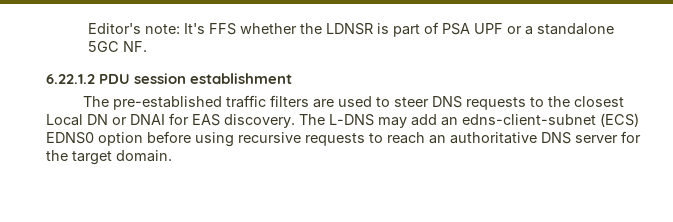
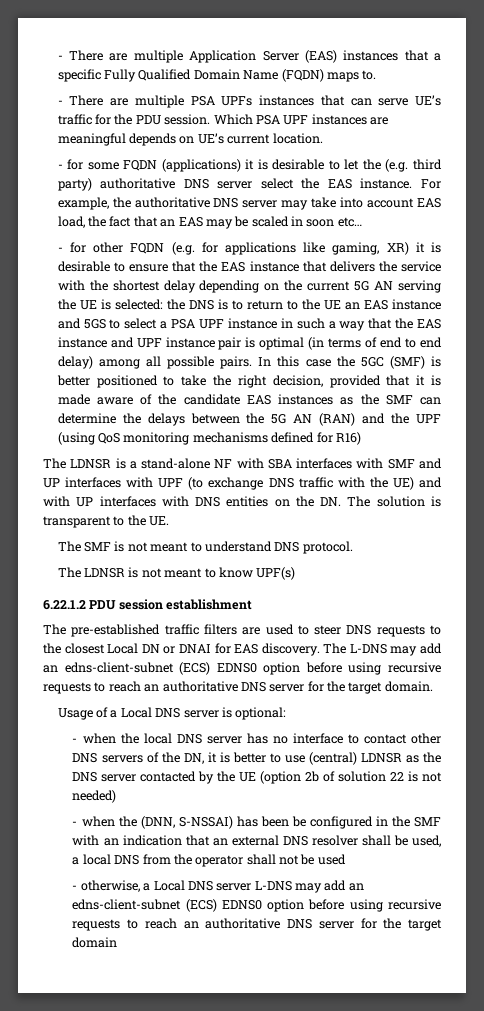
[87,22,614,37] [87,41,147,52] Editor's note: It's FFS whether the LDNSR is part of PSA UPF or a standalone 5GC NF. -> [57,50,442,63] [57,69,377,82] [57,95,442,108] [57,114,389,125] [57,133,323,146] [57,159,442,172] [57,178,441,191] [57,197,441,210] [57,216,362,229] [57,242,441,255] [57,261,441,272] [57,280,441,293] [57,299,442,310] [57,318,441,331] [57,337,442,350] [57,356,442,369] [56,375,441,388] [57,394,442,405] [57,413,441,426] [57,432,361,445] [43,458,442,469] [43,477,442,490] [43,496,441,507] [43,515,170,528] [57,541,353,554] [57,567,296,580] - There are multiple Application Server (EAS) instances that a specific Fully Qualified Domain Name (FQDN) maps to. // - There are multiple PSA UPFs instances that can serve UE’s traffic for the PDU session. Which PSA UPF instances are meaningful depends on UE’s current location. // - for some FQDN (applications) it is desirable to let the (e.g. third party) authoritative DNS server select the EAS instance. For example, the authoritative DNS server may take into account EAS load, the fact that an EAS may be scaled in soon etc… // - for other FQDN (e.g. for applications like gaming, XR) it is desirable to ensure that the EAS instance that delivers the service with the shortest delay depending on the current 5G AN serving the UE is selected: the DNS is to return to the UE an EAS instance and 5GS to select a PSA UPF instance in such a way that the EAS instance and UPF instance pair is optimal (in terms of end to end delay) among all possible pairs. In this case the 5GC (SMF) is better positioned to take the right decision, provided that it is made aware of the candidate EAS instances as the SMF can determine the delays between the 5G AN (RAN) and the UPF (using QoS monitoring mechanisms defined for R16) // The LDNSR is a stand-alone NF with SBA interfaces with SMF and UP interfaces with UPF (to exchange DNS traffic with the UE) and with UP interfaces with DNS entities on the DN. The solution is transparent to the UE. // The SMF is not meant to understand DNS protocol. // The LDNSR is not meant to know UPF(s)
(172, 156) none -> [57,707,287,720] [72,733,442,744] [72,752,441,765] [72,771,442,784] [72,790,117,803] [72,816,442,829] [72,835,441,847] [72,854,346,867] [72,880,364,893] [72,899,441,912] [72,918,443,931] [72,937,118,948] // Usage of a Local DNS server is optional: // - when the local DNS server has no interface to contact other DNS servers of the DN, it is better to use (central) LDNSR as the DNS server contacted by the UE (option 2b of solution 22 is not needed) // - when the (DNN, S-NSSAI) has been be configured in the SMF with an indication that an external DNS resolver shall be used, a local DNS from the operator shall not be used // - otherwise, a Local DNS server L-DNS may add an edns-client-subnet (ECS) EDNS0 option before using recursive requests to reach an authoritative DNS server for the target domain

